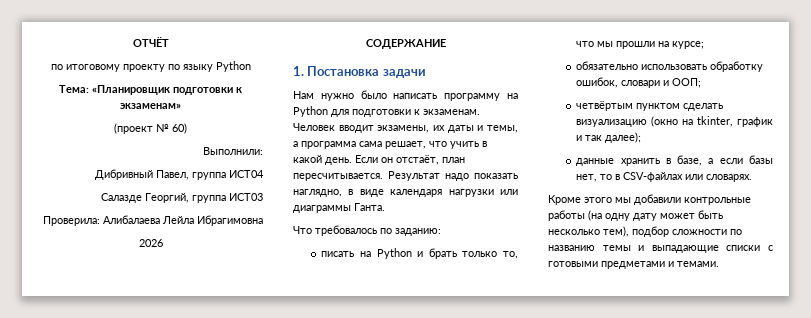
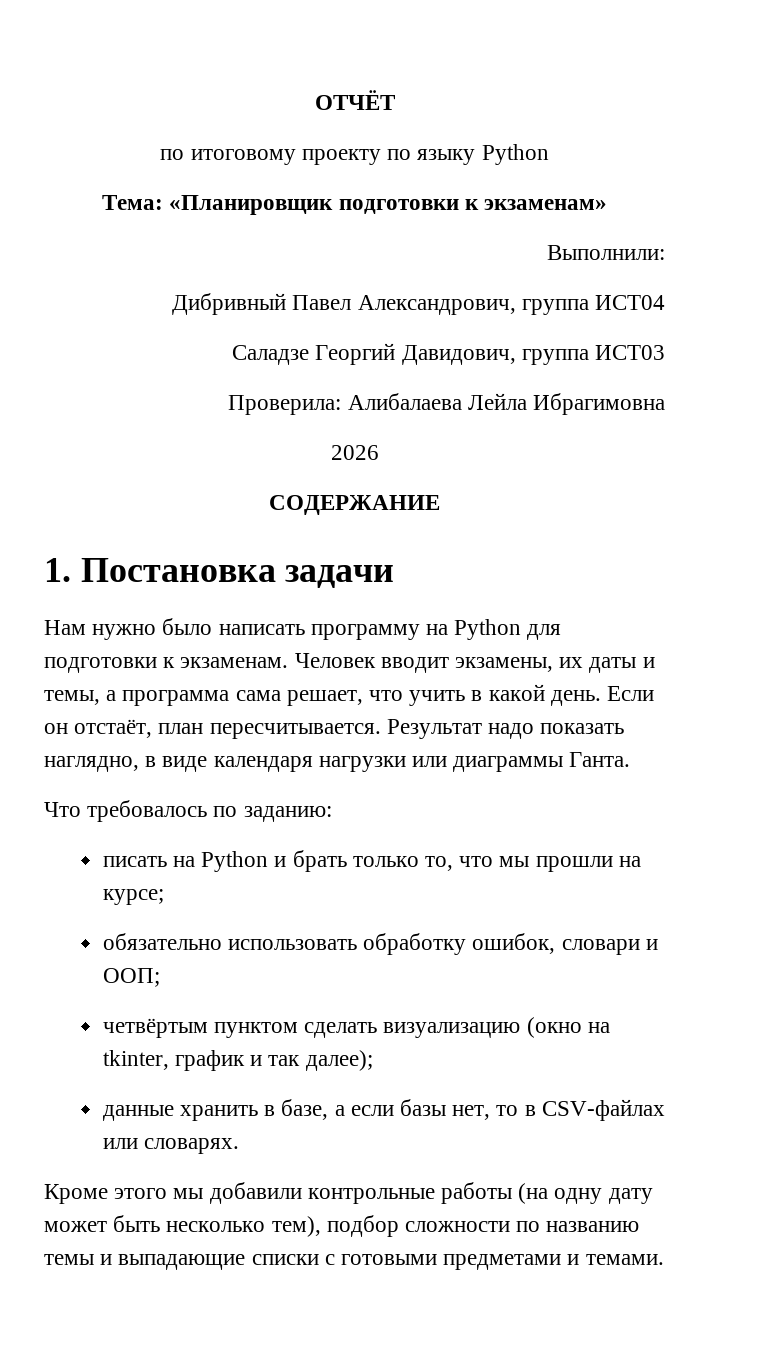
[114,123,187,134] // (проект № 60) -> (607, 204) none
[156,170,189,180] Павел, -> [292,295,516,315] Павел Александрович,
[101,193,189,203] Салазде Георгий, -> [232,343,516,365] Саладзе Георгий Давидович,

